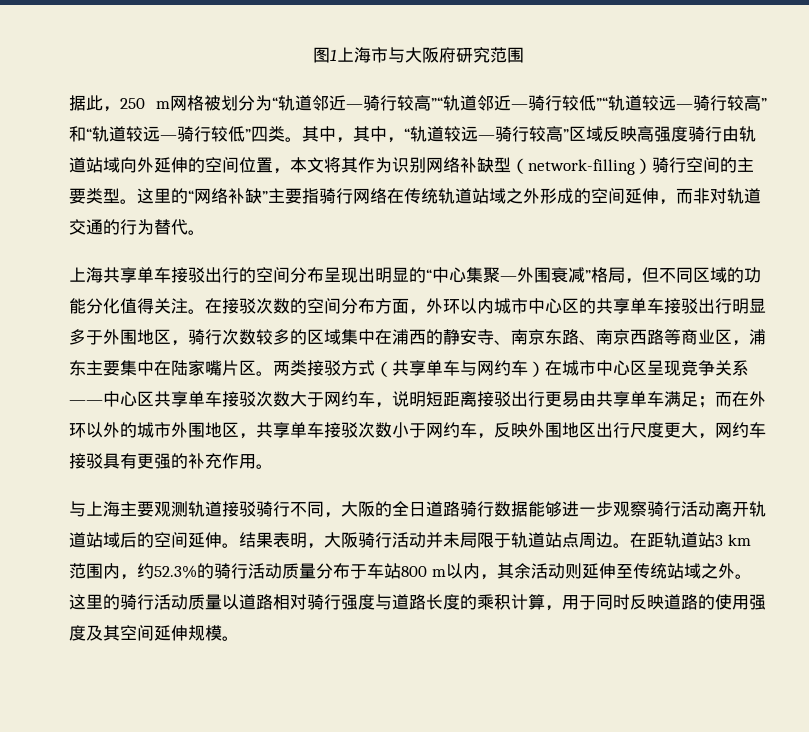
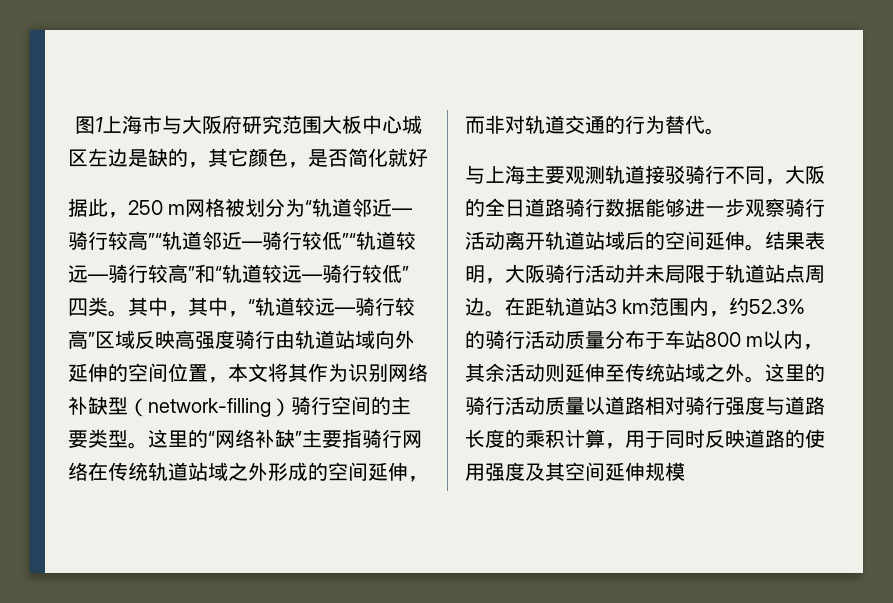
(524, 55) none -> [321,115,422,134] [68,148,428,168] 大板中心城区左边是缺的，其它颜色，是否简化就好
[69,267,761,284] [69,298,766,315] [69,329,766,346] [69,360,749,377] [69,391,766,408] [69,422,766,439] [69,453,273,469] // 上海共享单车接驳出行的空间分布呈现出明显的“中心集聚—外围衰减”格局，但不同区域的功能分化值得关注。在接驳次数的空间分布方面，外环以内城市中心区的共享单车接驳出行明显多于外围地区，骑行次数较多的区域集中在浦西的静安寺、南京东路、南京西路等商业区，浦东主要集中在陆家嘴片区。两类接驳方式（共享单车与网约车）在城市中心区呈现竞争关系——中心区共享单车接驳次数大于网约车，说明短距离接驳出行更易由共享单车满足；而在外环以外的城市外围地区，共享单车接驳次数小于网约车，反映外围地区出行尺度更大，网约车接驳具有更强的补充作用。 -> (725, 131) none
[222,636,239,641] 。 -> (685, 471) none

